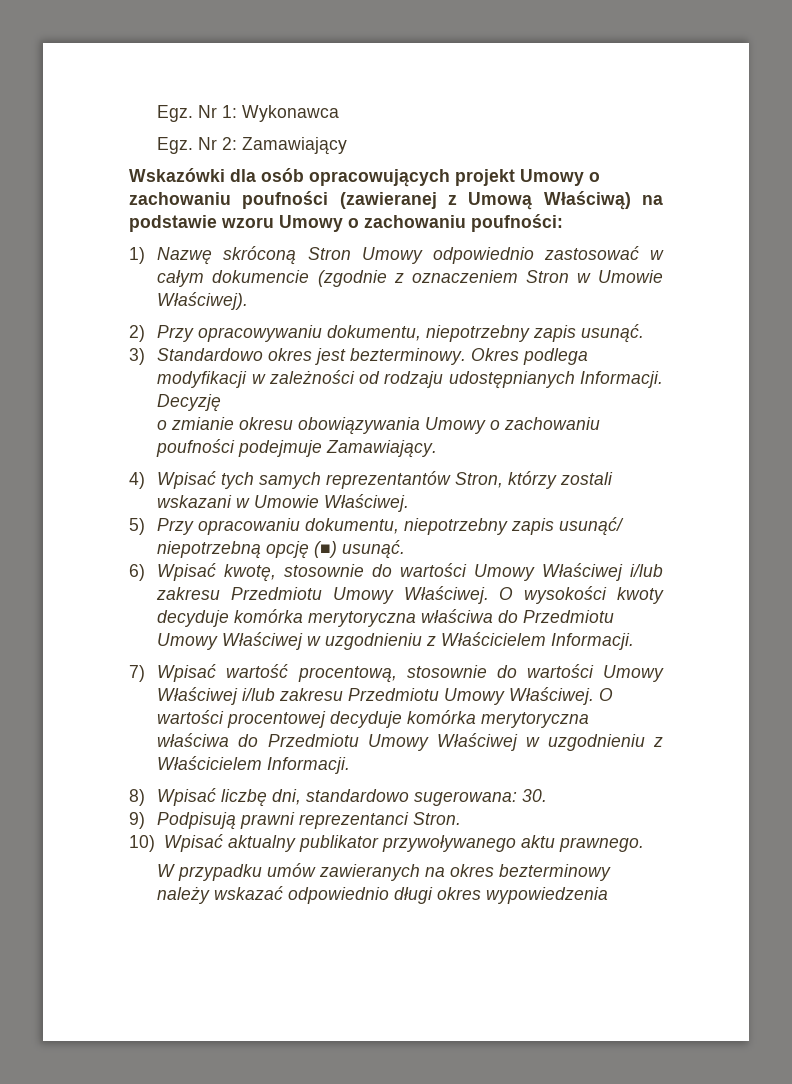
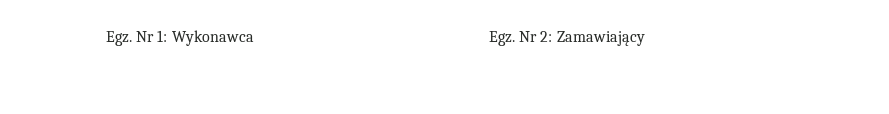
[129,168,600,187] [129,191,663,210] [129,214,563,232] [129,246,665,265] [157,270,663,287] [157,292,249,310] [129,324,645,343] [129,348,589,365] [157,370,663,389] [157,394,222,412] [157,417,601,435] [156,439,438,458] [129,471,614,489] [157,494,410,512] [129,517,625,536] [157,540,406,559] [129,563,663,582] [156,586,664,604] [157,609,615,627] [157,632,635,650] [129,664,665,683] [157,687,614,705] [157,710,590,728] [157,733,664,751] [157,756,351,774] [129,788,548,807] [129,812,462,830] [129,834,644,852] [157,863,612,881] [157,886,609,904] // Wskazówki dla osób opracowujących projekt Umowy o zachowaniu poufności (zawieranej z Umową Właściwą) na podstawie wzoru Umowy o zachowaniu poufności: // 1) Nazwę skróconą Stron Umowy odpowiednio zastosować w całym dokumencie (zgodnie z oznaczeniem Stron w Umowie Właściwej). // 2) Przy opracowywaniu dokumentu, niepotrzebny zapis usunąć. // 3) Standardowo okres jest bezterminowy. Okres podlega modyfikacji w zależności od rodzaju udostępnianych Informacji. Decyzję // o zmianie okresu obowiązywania Umowy o zachowaniu poufności podejmuje Zamawiający. // 4) Wpisać tych samych reprezentantów Stron, którzy zostali wskazani w Umowie Właściwej. // 5) Przy opracowaniu dokumentu, niepotrzebny zapis usunąć/ niepotrzebną opcję (■) usunąć. // 6) Wpisać kwotę, stosownie do wartości Umowy Właściwej i/lub zakresu Przedmiotu Umowy Właściwej. O wysokości kwoty decyduje komórka merytoryczna właściwa do Przedmiotu Umowy Właściwej w uzgodnieniu z Właścicielem Informacji. // 7) Wpisać wartość procentową, stosownie do wartości Umowy Właściwej i/lub zakresu Przedmiotu Umowy Właściwej. O wartości procentowej decyduje komórka merytoryczna właściwa do Przedmiotu Umowy Właściwej w uzgodnieniu z Właścicielem Informacji. // 8) Wpisać liczbę dni, standardowo sugerowana: 30. // 9) Podpisują prawni reprezentanci Stron. // 10) Wpisać aktualny publikator przywoływanego aktu prawnego. // W przypadku umów zawieranych na okres bezterminowy należy wskazać odpowiednio długi okres wypowiedzenia -> (645, 38) none

